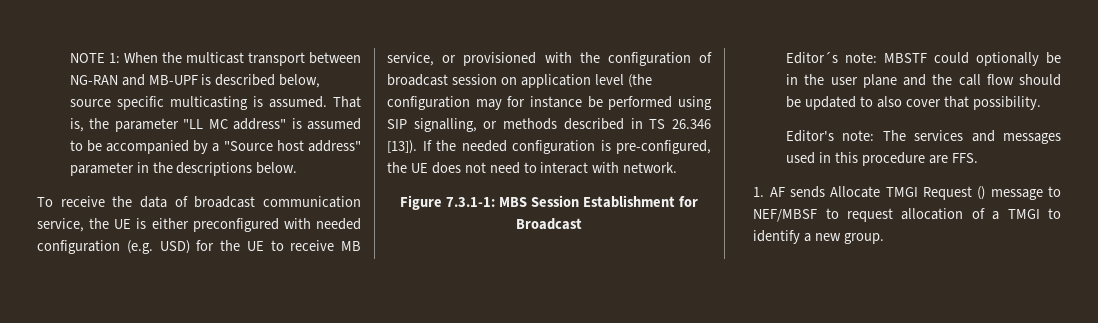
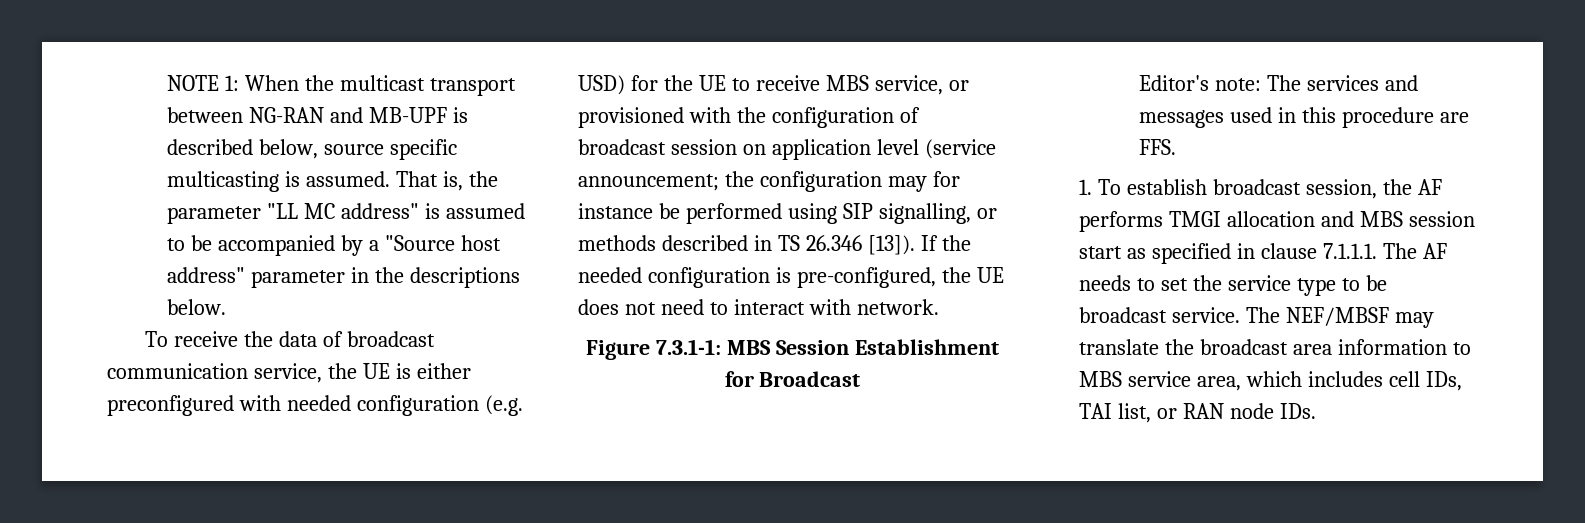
[341,241,361,251] MB -> [825,75,869,91] MBS
[627,74,652,88] (the -> [924,139,996,159] [578,171,754,191] (service announcement; the
[786,52,1061,66] [786,74,1061,88] [786,96,1041,110] // Editor´s note: MBSTF could optionally be in the user plane and the call flow should be updated to also cover that possibility. -> (861, 379) none
[769,186,1061,200] [753,208,1061,222] [753,230,885,244] AF sends Allocate TMGI Request () message to NEF/MBSF to request allocation of a TMGI to identify a new group. -> [1098,179,1442,199] [1079,211,1475,232] [1079,243,1447,264] [1079,275,1387,296] [1079,307,1434,328] [1079,339,1471,355] [1079,371,1462,391] [1079,403,1316,423] To establish broadcast session, the AF performs TMGI allocation and MBS session start as specified in clause 7.1.1.1. The AF needs to set the service type to be broadcast service. The NEF/MBSF may translate the broadcast area information to MBS service area, which includes cell IDs, TAI list, or RAN node IDs.

